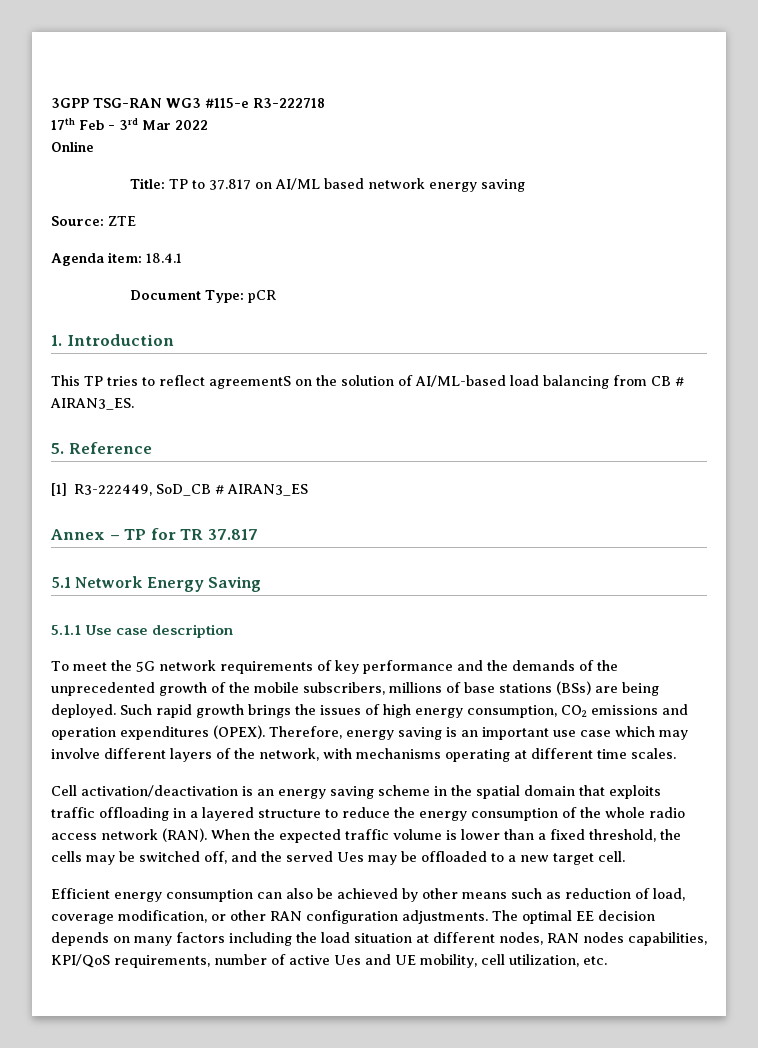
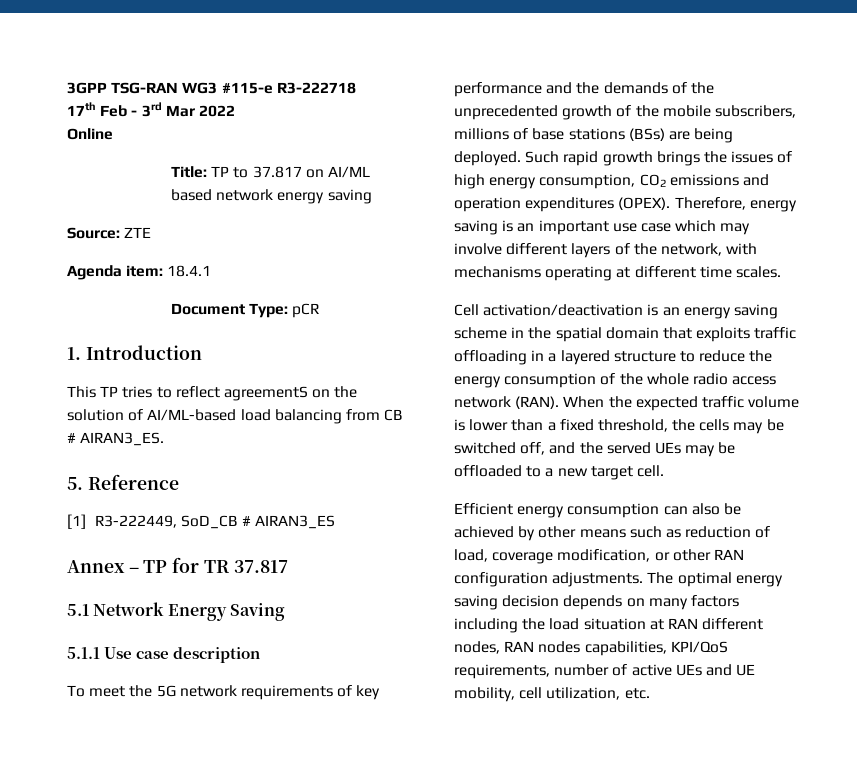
[337,852,364,862] Ues -> [654,442,681,454] UEs
[576,911,594,921] EE -> [735,575,783,587] [454,595,498,610] energy saving
(429, 938) none -> [667,618,698,629] RAN
[334,955,361,965] Ues -> [675,664,702,676] UEs

